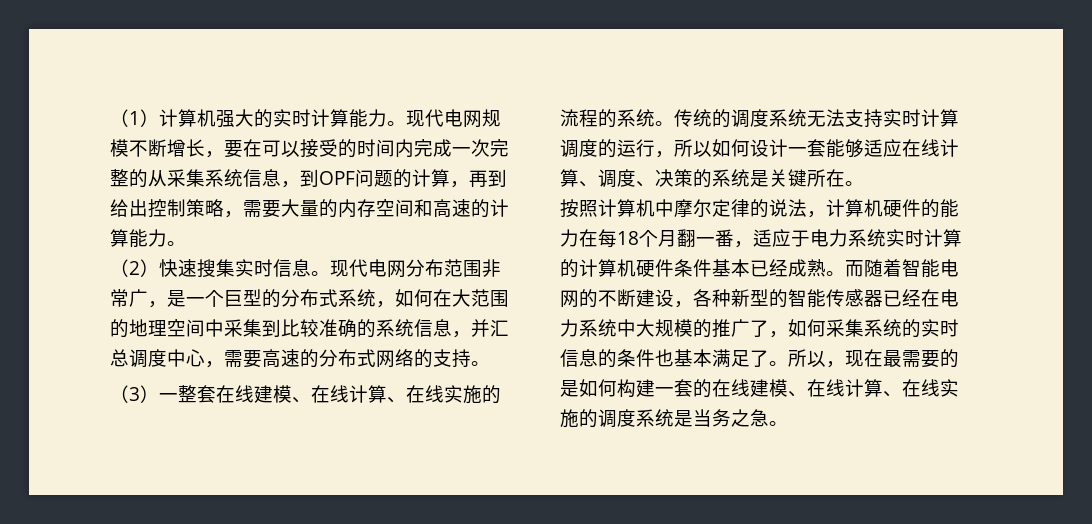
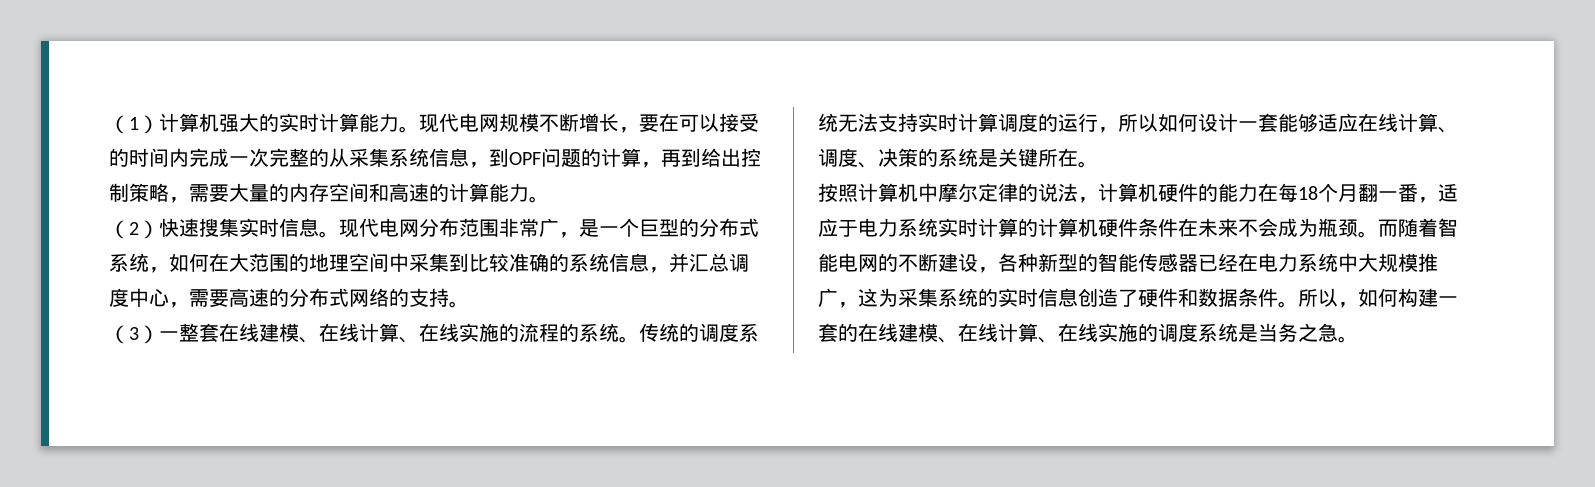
[712,259,826,277] 基本已经成熟 -> [1178,218,1358,237] 在未来不会成为瓶颈
[693,319,826,338] 的推广了，如何 -> [1418,253,1438,272] [818,288,898,308] 推广，这为
[598,349,959,368] [560,380,579,397] 的条件也基本满足了。所以，现在最需要的是 -> [1078,288,1358,308] 创造了硬件和数据条件。所以，

